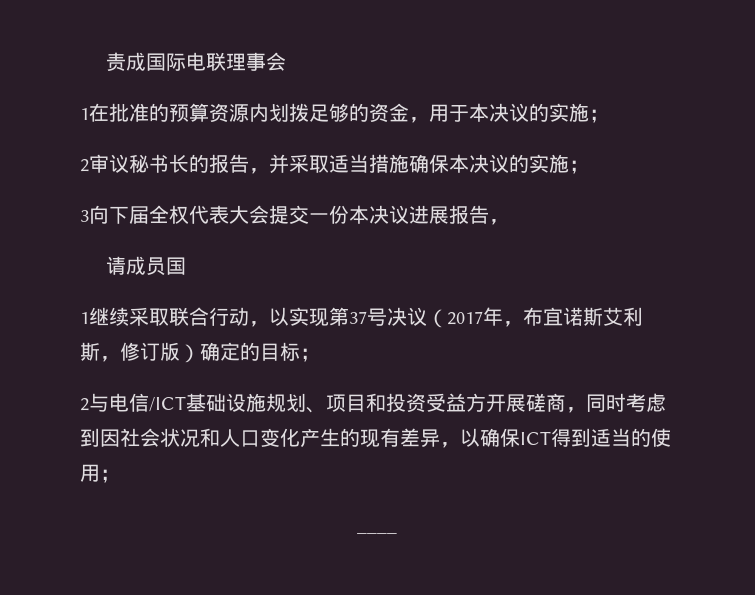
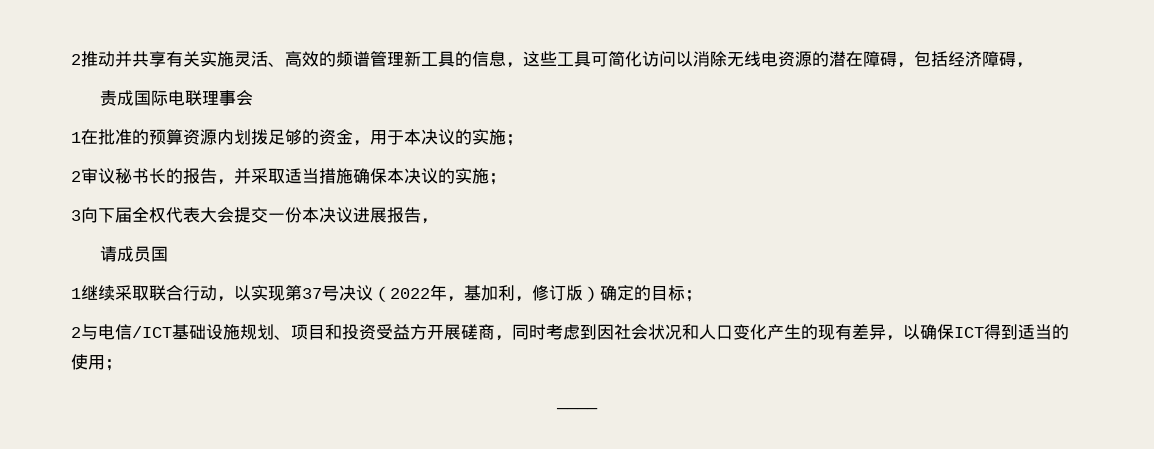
(105, 62) none -> [71,51,1033,68] 2推动并共享有关实施灵活、高效的频谱管理新工具的信息，这些工具可简化访问以消除无线电资源的潜在障碍，包括经济障碍， //
[447,307,643,327] [80,342,100,361] 2017年，布宜诺斯艾利斯 -> [390,284,515,302] 2022年，基加利

